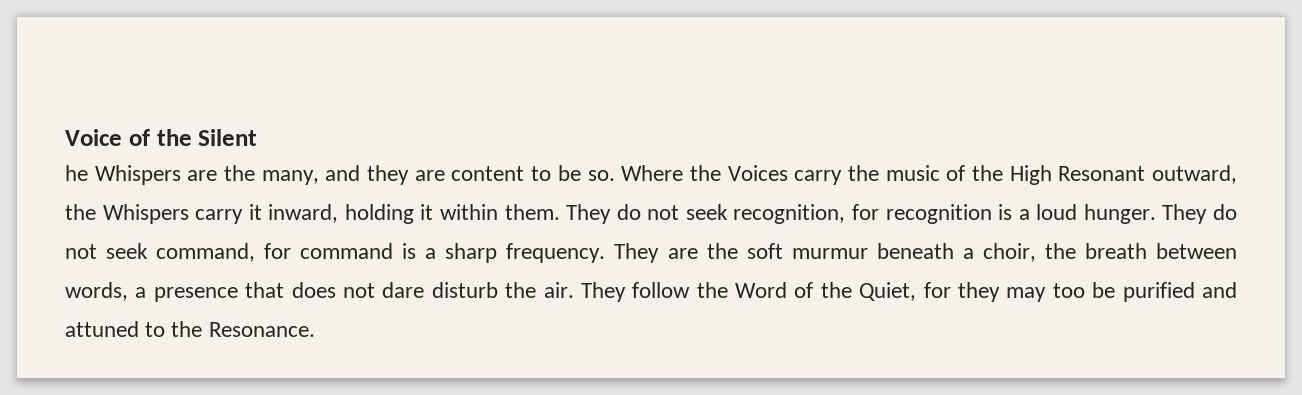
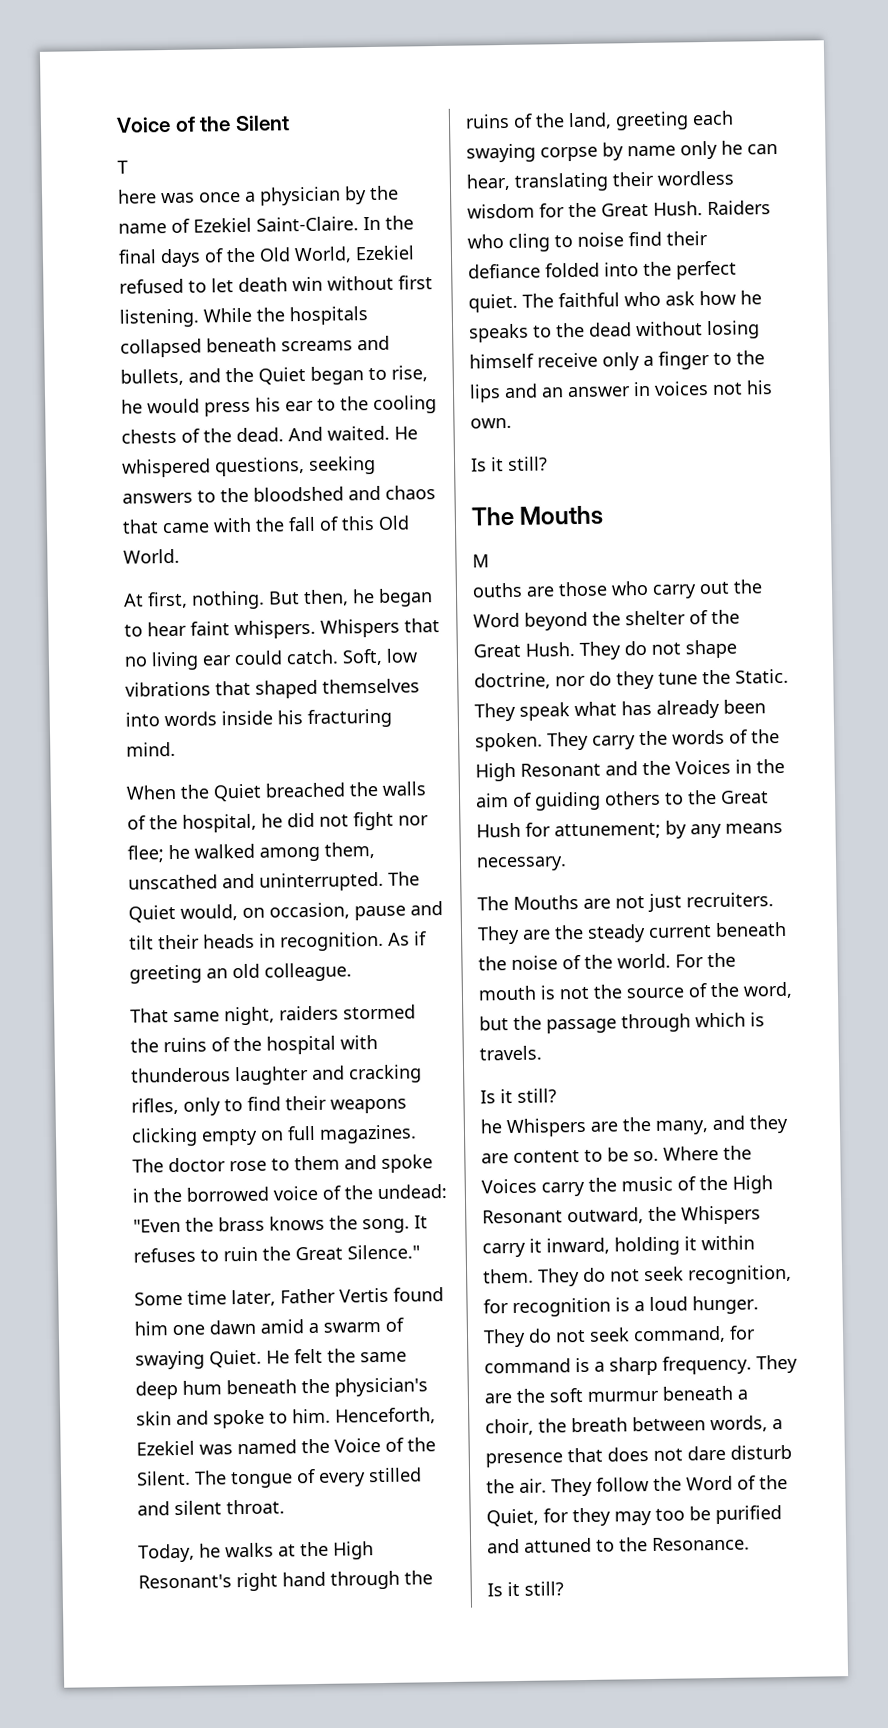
(258, 137) none -> [117,160,128,174] [117,185,399,206] [118,215,414,234] [118,245,415,268] [119,275,433,294] [119,306,368,328] [120,335,390,358] [120,365,428,386] [121,395,437,417] [121,425,418,444] [121,455,376,478] [122,485,436,504] [122,515,410,534] [123,548,180,564] [123,588,433,610] [124,618,440,640] [124,648,418,671] [125,678,420,699] [125,708,392,729] [126,741,176,757] [126,781,426,802] [127,811,429,833] [127,842,375,863] [128,871,420,892] [128,901,443,923] [129,931,427,952] [129,962,352,984] [130,1004,416,1026] [130,1035,378,1055] [131,1064,422,1086] [131,1095,407,1116] [131,1124,417,1147] [132,1154,433,1173] [132,1183,447,1203] [133,1215,428,1234] [133,1244,420,1263] [134,1287,444,1307] [134,1317,404,1336] [135,1348,407,1370] [135,1377,428,1400] [136,1407,436,1429] [136,1437,436,1456] [136,1467,422,1489] [137,1499,285,1516] [138,1541,374,1563] [138,1570,433,1592] [465,110,734,131] [466,140,778,163] [466,170,734,192] [467,200,771,219] [467,231,708,252] [468,260,737,280] [468,290,762,313] [469,320,760,343] [469,350,765,371] [469,380,773,403] [470,417,512,429] [470,456,548,472] [471,505,604,526] [472,554,489,568] [472,579,763,599] [473,609,740,631] [473,639,737,660] [474,668,789,690] [474,699,766,722] [475,729,780,752] [475,758,785,782] [475,789,769,811] [476,820,783,840] [476,856,567,872] [477,892,774,912] [477,921,787,945] [478,952,736,971] [478,981,793,1001] [479,1012,765,1034] [479,1045,542,1061] [480,1088,557,1104] // T // here was once a physician by the name of Ezekiel Saint-Claire. In the final days of the Old World, Ezekiel refused to let death win without first listening. While the hospitals collapsed beneath screams and bullets, and the Quiet began to rise, he would press his ear to the cooling chests of the dead. And waited. He whispered questions, seeking answers to the bloodshed and chaos that came with the fall of this Old World. // At first, nothing. But then, he began to hear faint whispers. Whispers that no living ear could catch. Soft, low vibrations that shaped themselves into words inside his fracturing mind. // When the Quiet breached the walls of the hospital, he did not fight nor flee; he walked among them, unscathed and uninterrupted. The Quiet would, on occasion, pause and tilt their heads in recognition. As if greeting an old colleague. // That same night, raiders stormed the ruins of the hospital with thunderous laughter and cracking rifles, only to find their weapons clicking empty on full magazines. The doctor rose to them and spoke in the borrowed voice of the undead: "Even the brass knows the song. It refuses to ruin the Great Silence." // Some time later, Father Vertis found him one dawn amid a swarm of swaying Quiet. He felt the same deep hum beneath the physician's skin and spoke to him. Henceforth, Ezekiel was named the Voice of the Silent. The tongue of every stilled and silent throat. // Today, he walks at the High Resonant's right hand through the ruins of the land, greeting each swaying corpse by name only he can hear, translating their wordless wisdom for the Great Hush. Raiders who cling to noise find their defiance folded into the perfect quiet. The faithful who ask how he speaks to the dead without losing himself receive only a finger to the lips and an answer in voices not his own. // Is it still? // The Mouths // M // ouths are those who carry out the Word beyond the shelter of the Great Hush. They do not shape doctrine, nor do they tune the Static. They speak what has already been spoken. They carry the words of the High Resonant and the Voices in the aim of guiding others to the Great Hush for attunement; by any means necessary. // The Mouths are not just recruiters. They are the steady current beneath the noise of the world. For the mouth is not the source of the word, but the passage through which is travels. // Is it still?
(315, 329) none -> [487,1581,564,1597] // Is it still?

